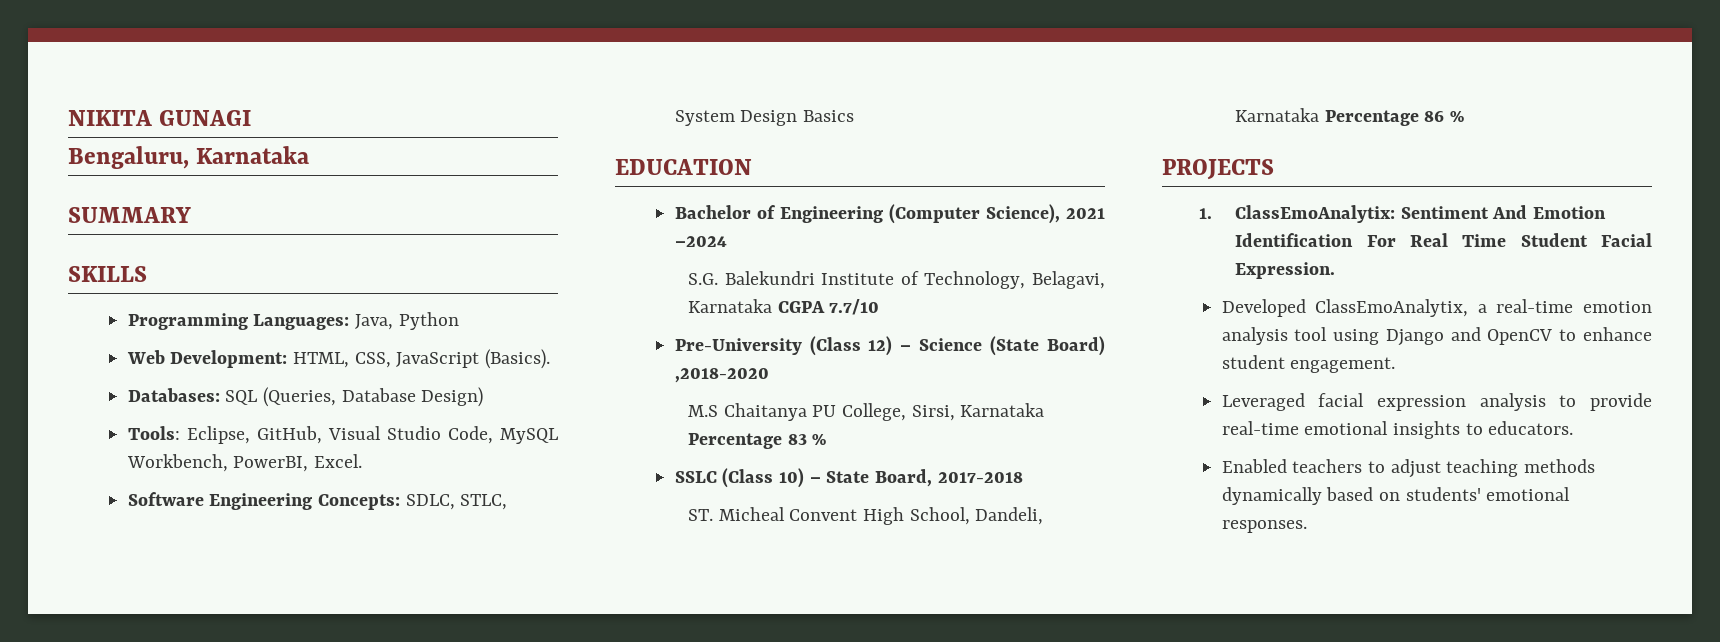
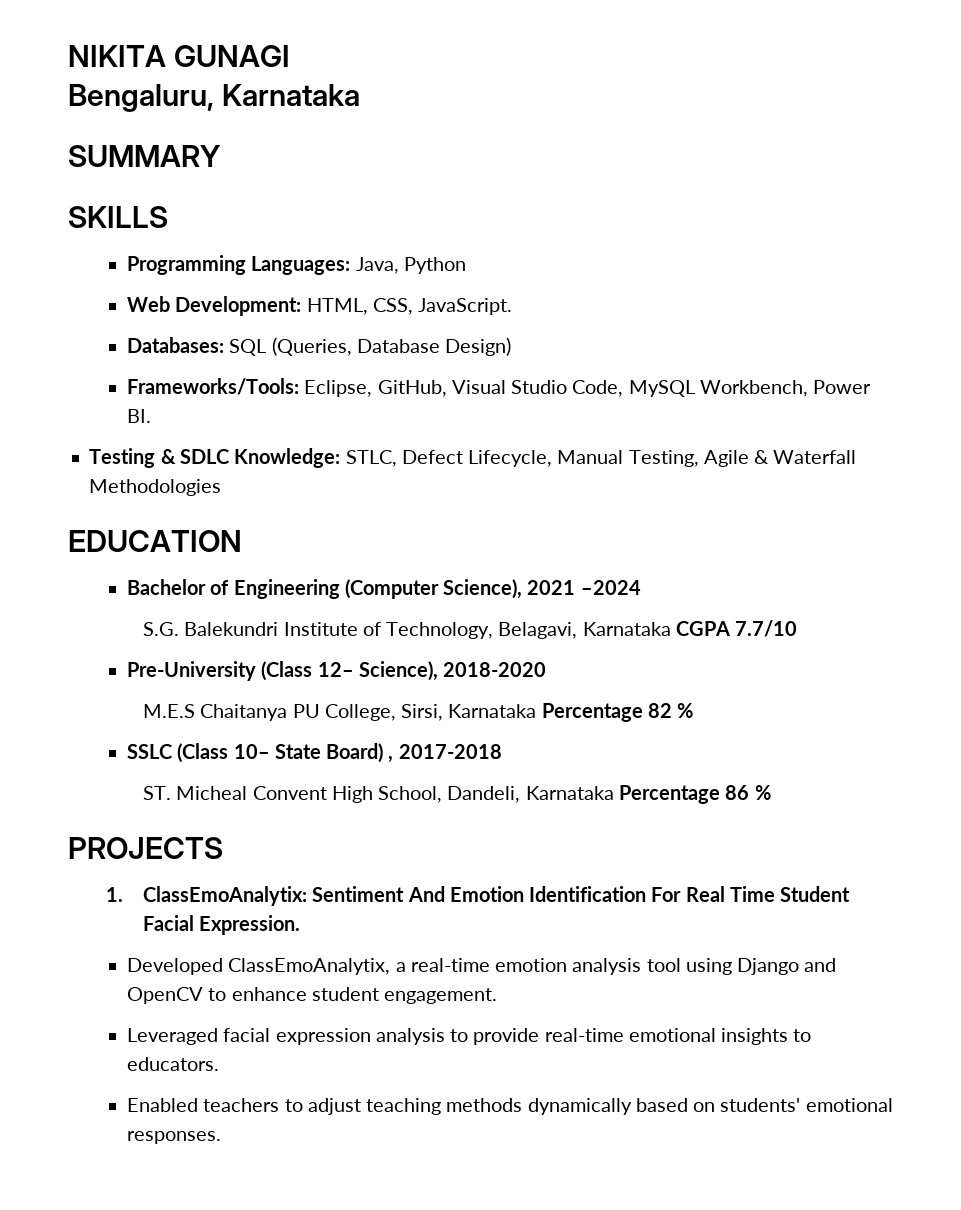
[396,349,551,369] JavaScript (Basics). -> [418,298,513,315] JavaScript.
[127,426,180,440] Tools: -> [127,378,300,395] Frameworks/Tools:
[233,454,363,472] [127,492,508,510] [674,110,855,126] PowerBI, Excel. // Software Engineering Concepts: SDLC, STLC, System Design Basics -> [813,380,872,394] [127,409,152,423] [89,448,857,468] [89,479,222,496] Power BI. // Testing & SDLC Knowledge: STLC, Defect Lifecycle, Manual Testing, Agile & Waterfall Methodologies
[868,336,1105,356] [674,368,769,383] [688,405,719,417] 12) – Science (State Board) ,2018-2020 // M.S -> [317,661,547,681] [143,704,196,718] 12– Science), 2018-2020 // M.E.S
[787,434,807,445] 83 -> [647,703,672,718] 82
[779,468,933,488] 10) – State Board, -> [233,743,394,763] 10– State Board) ,

